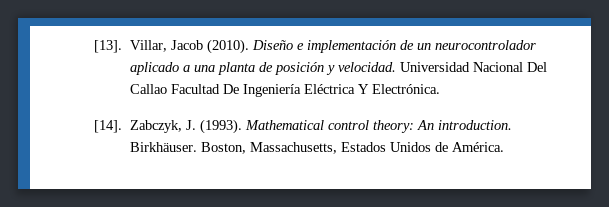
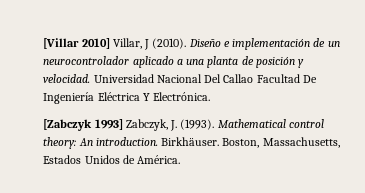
[94,40,203,53] [13]. Villar, Jacob -> [43,38,150,50] [Villar 2010] Villar, J
[94,120,123,133] [14]. -> [43,119,123,131] [Zabczyk 1993]

